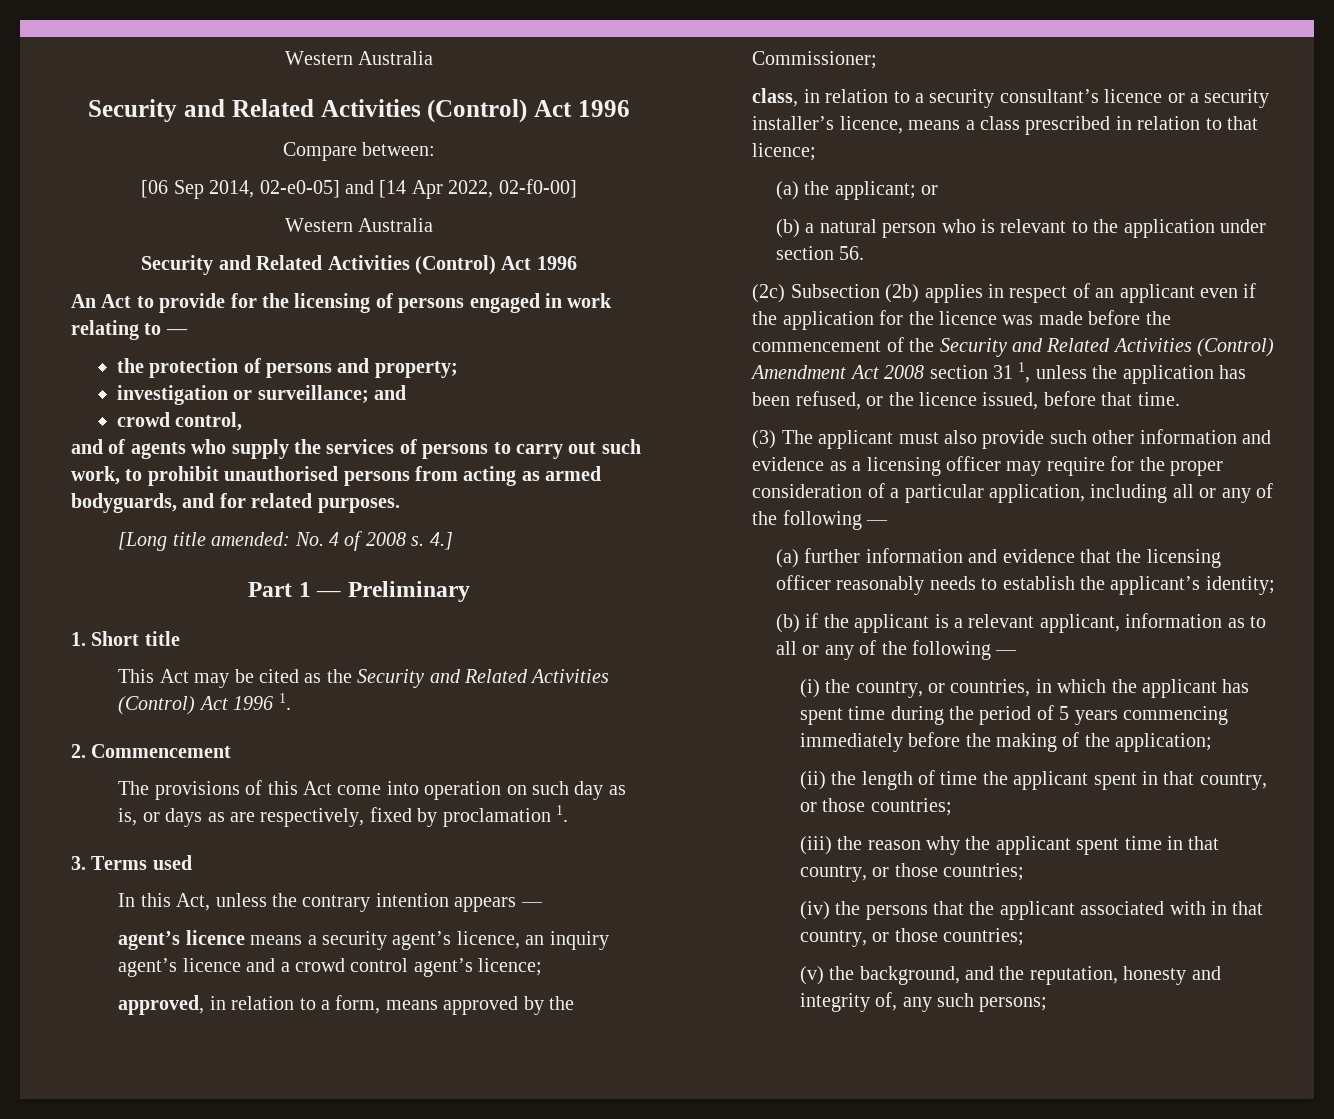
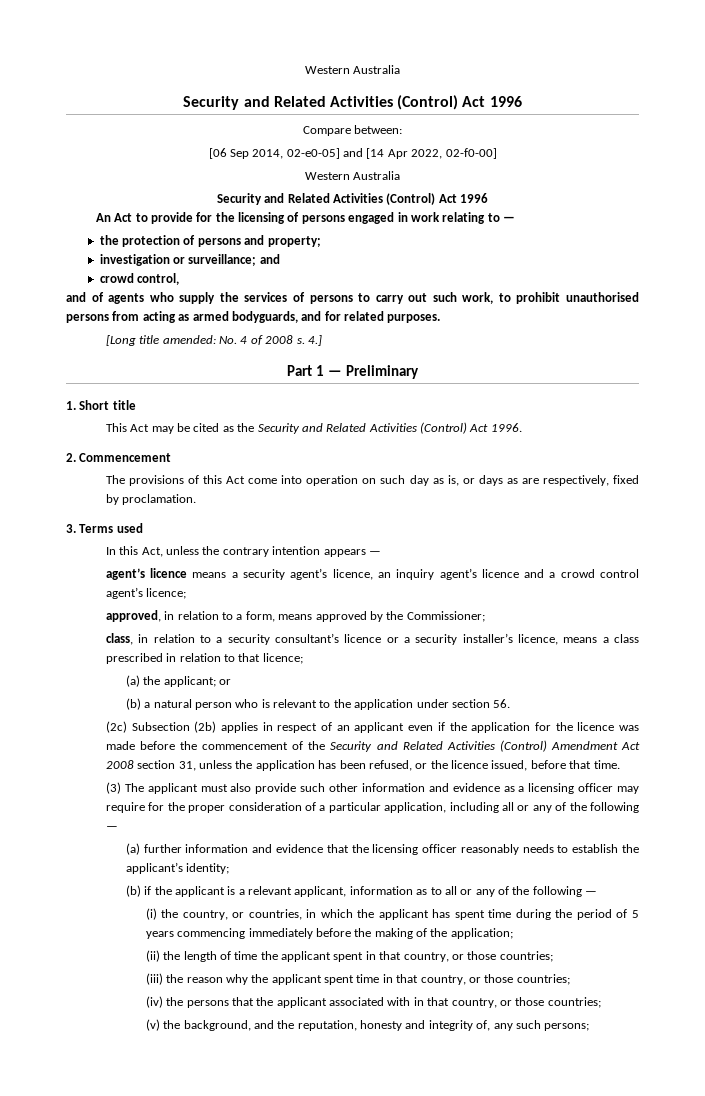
[233,693,291,710] 1996 1. -> [490,423,522,432] 1996.
[442,805,568,827] proclamation 1. -> [122,494,197,505] proclamation.
[992,362,1031,383] 31 1, -> [178,761,196,771] 31,

